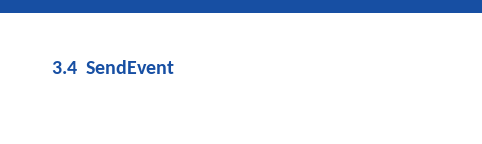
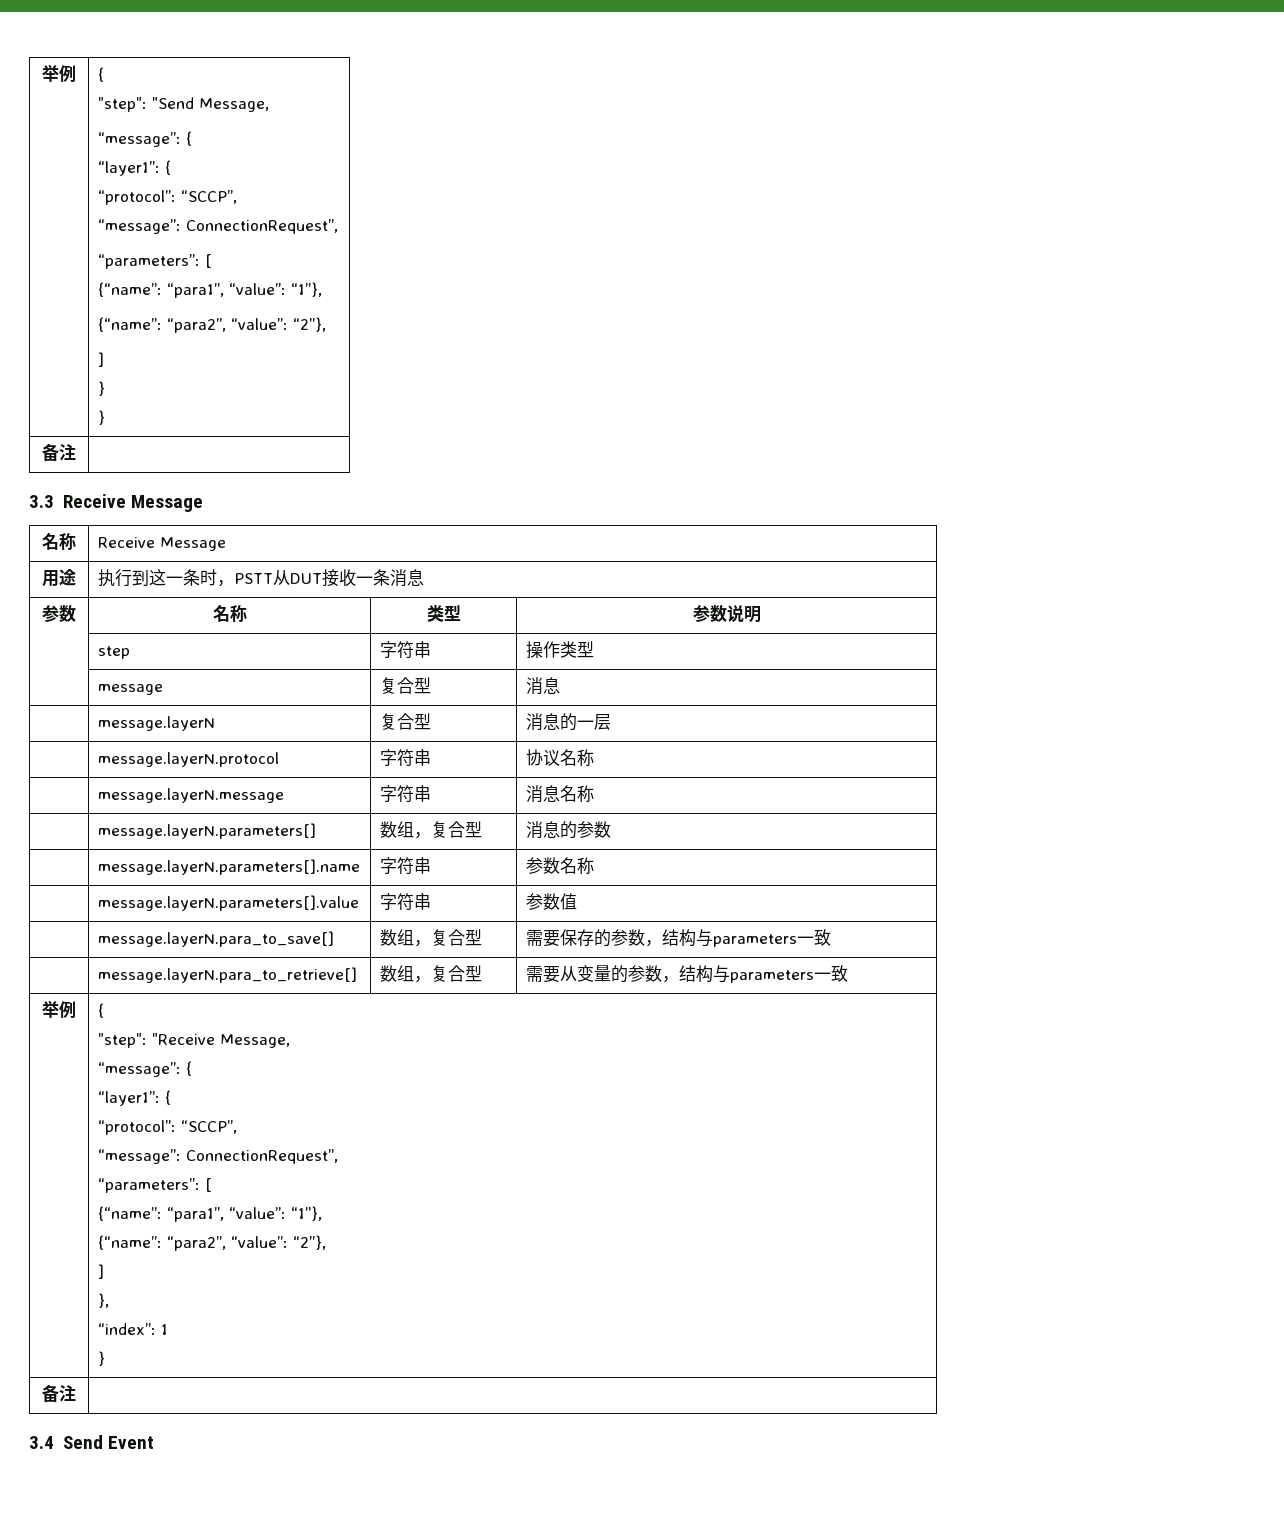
[52,60,174,74] 3.4 SendEvent -> [42,64,76,82] [97,67,104,82] [97,97,269,112] [97,131,192,147] [97,160,171,176] [97,190,237,205] [97,219,338,234] [97,254,212,269] [97,282,322,298] [97,317,326,333] [97,352,104,367] [97,381,105,396] [97,410,105,425] [42,443,76,462] [29,494,203,512] [42,533,76,551] [97,537,226,551] [42,569,76,587] [97,569,424,587] [42,605,76,622] [212,605,247,623] [426,605,461,622] [692,605,761,623] [97,646,130,659] [379,641,431,659] [525,641,594,659] [97,684,163,695] [379,677,431,694] [525,677,560,695] [97,716,215,731] [379,713,431,730] [525,713,611,731] [97,752,279,767] [379,749,431,767] [525,749,594,766] [97,788,284,803] [379,785,431,803] [525,785,594,803] [97,823,316,839] [379,821,482,839] [525,821,611,839] [97,859,360,875] [379,857,431,875] [525,857,594,874] [97,895,359,911] [379,893,431,911] [525,893,577,910] [97,931,334,947] [379,929,482,947] [525,929,831,947] [97,967,357,983] [379,965,482,983] [525,965,848,983] [42,1000,76,1018] [97,1003,104,1018] [97,1033,290,1048] [97,1061,192,1077] [97,1090,171,1106] [97,1120,237,1135] [97,1149,338,1164] [97,1178,212,1193] [97,1206,322,1222] [97,1235,326,1251] [97,1264,104,1279] [97,1293,109,1308] [97,1323,168,1335] [97,1351,105,1366] [42,1384,76,1403] [29,1435,154,1449] 举例 | { // "step": "Send Message, // “message”: { // “layer1”: { // “protocol”: “SCCP”, // “message”: ConnectionRequest”, // “parameters”: [ // {“name”: “para1”, “value”: “1”}, // {“name”: “para2”, “value”: “2”}, // ] // } // } // 备注 | // 3.3 Receive Message // 名称 | Receive Message // 用途 | 执行到这一条时，PSTT从DUT接收一条消息 // 参数 | 名称 | 类型 | 参数说明 // | step | 字符串 | 操作类型 // | message | 复合型 | 消息 // | message.layerN | 复合型 | 消息的一层 // | message.layerN.protocol | 字符串 | 协议名称 // | message.layerN.message | 字符串 | 消息名称 // | message.layerN.parameters[] | 数组，复合型 | 消息的参数 // | message.layerN.parameters[].name | 字符串 | 参数名称 // | message.layerN.parameters[].value | 字符串 | 参数值 // | message.layerN.para_to_save[] | 数组，复合型 | 需要保存的参数，结构与parameters一致 // | message.layerN.para_to_retrieve[] | 数组，复合型 | 需要从变量的参数，结构与parameters一致 // 举例 | { // "step": "Receive Message, // “message”: { // “layer1”: { // “protocol”: “SCCP”, // “message”: ConnectionRequest”, // “parameters”: [ // {“name”: “para1”, “value”: “1”}, // {“name”: “para2”, “value”: “2”}, // ] // }, // “index”: 1 // } // 备注 | // 3.4 Send Event

